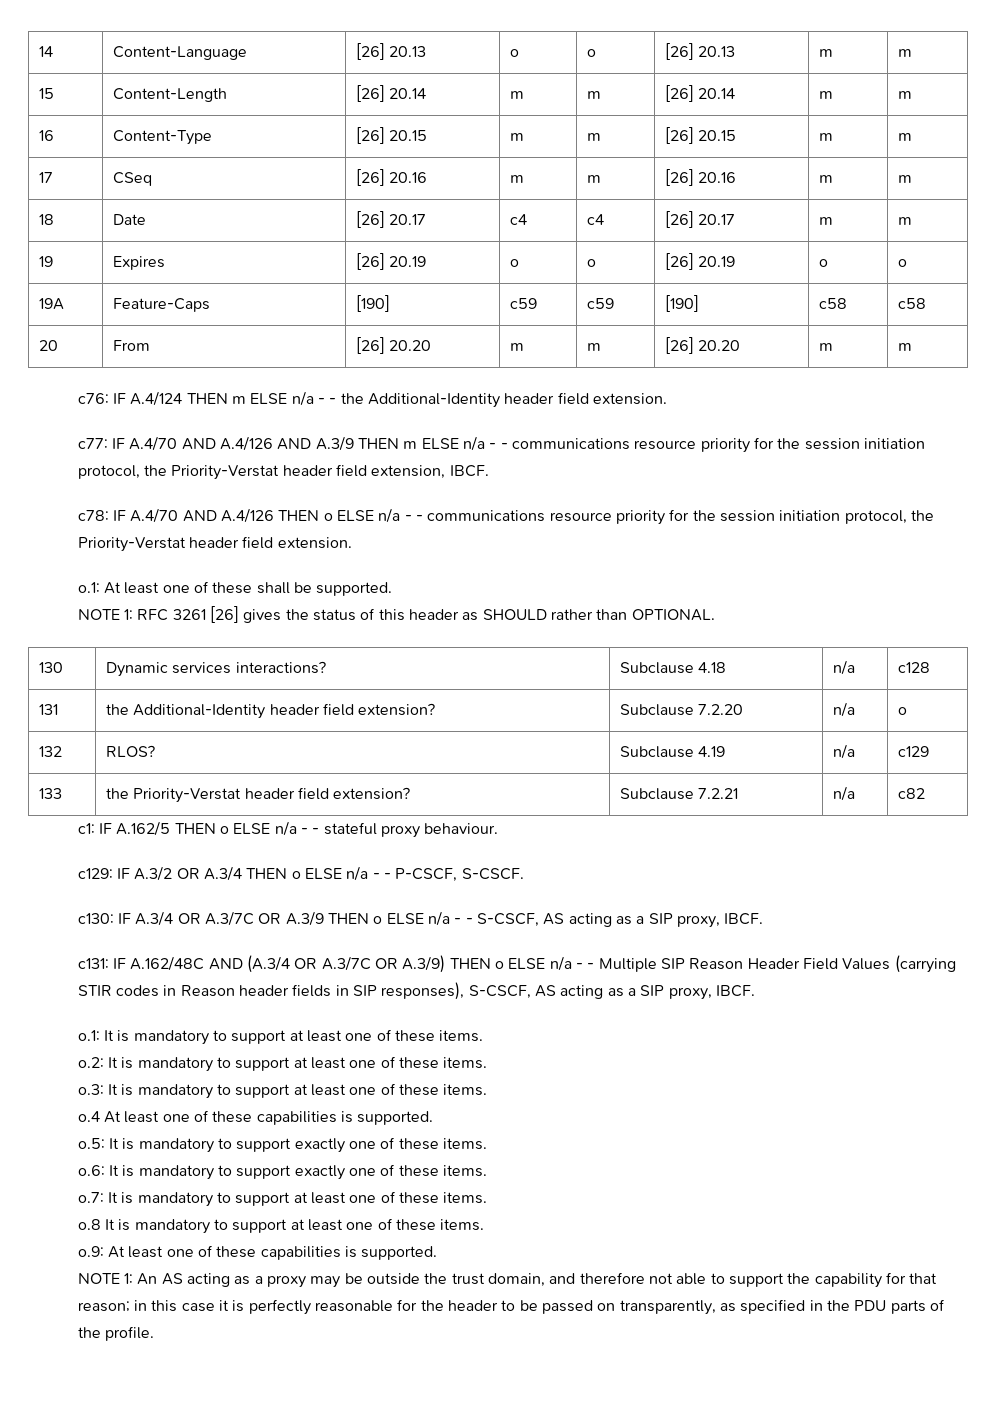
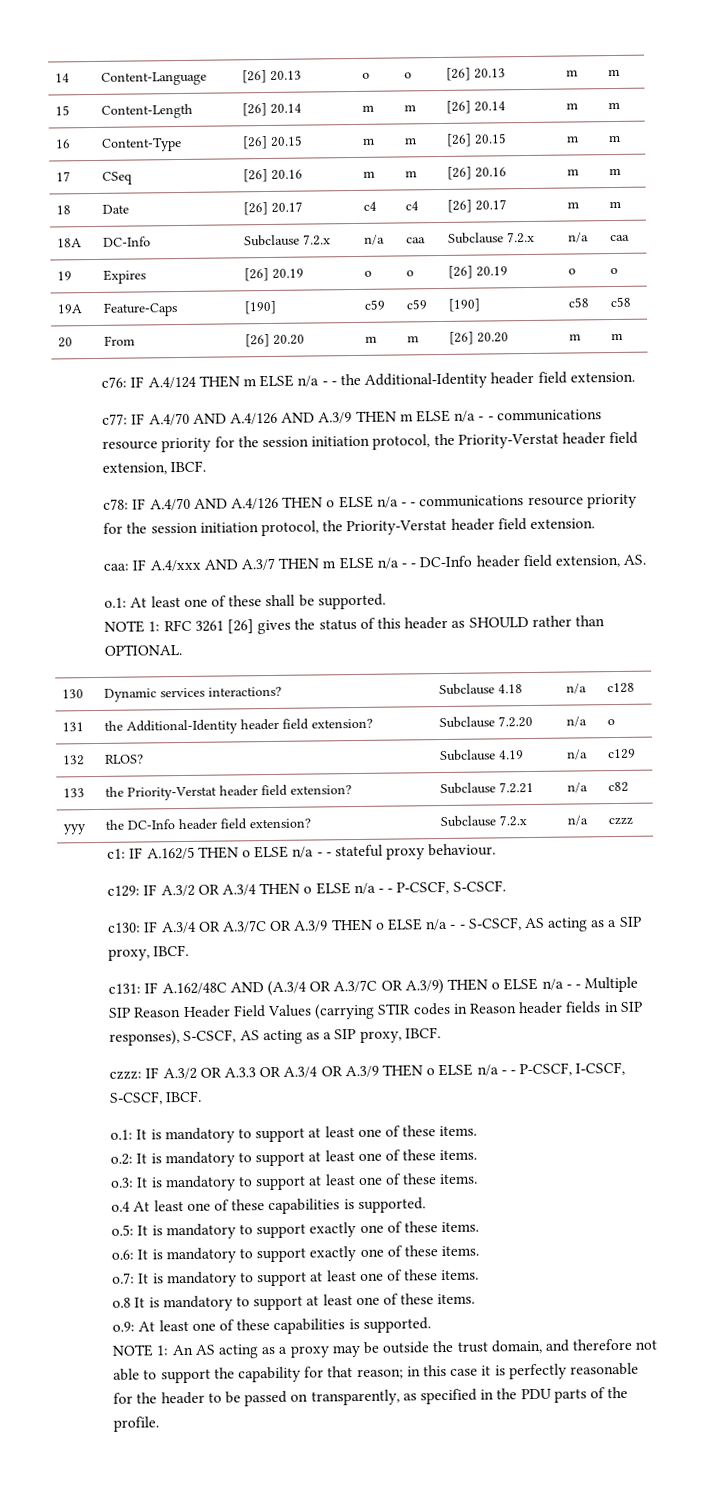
(913, 221) none -> [57,238,83,248] [103,236,152,247] [244,234,332,247] [364,234,386,245] [406,237,427,244] [448,231,536,244] [568,232,590,243] [610,234,631,242] // 18A | DC-Info | Subclause 7.2.x | n/a | caa | Subclause 7.2.x | n/a | caa
(352, 543) none -> [103,554,647,572] // caa: IF A.4/xxx AND A.3/7 THEN m ELSE n/a - - DC-Info header field extension, AS.
(926, 793) none -> [63,824,87,835] [105,818,312,831] [440,815,528,828] [567,815,589,826] [608,816,634,826] // yyy | the DC-Info header field extension? | Subclause 7.2.x | n/a | czzz
(755, 991) none -> [109,1061,626,1080] [109,1090,203,1105] // czzz: IF A.3/2 OR A.3.3 OR A.3/4 OR A.3/9 THEN o ELSE n/a - - P-CSCF, I-CSCF, S-CSCF, IBCF.

